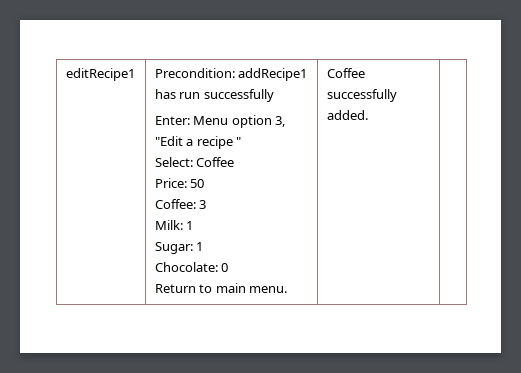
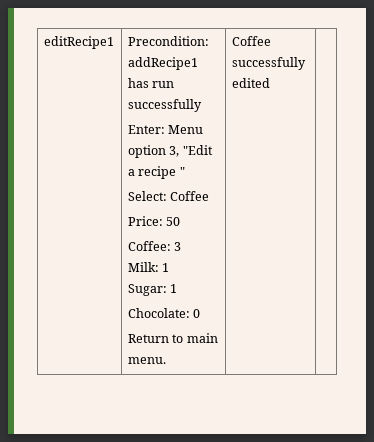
[326,110,368,120] added. -> [231,78,270,88] edited

